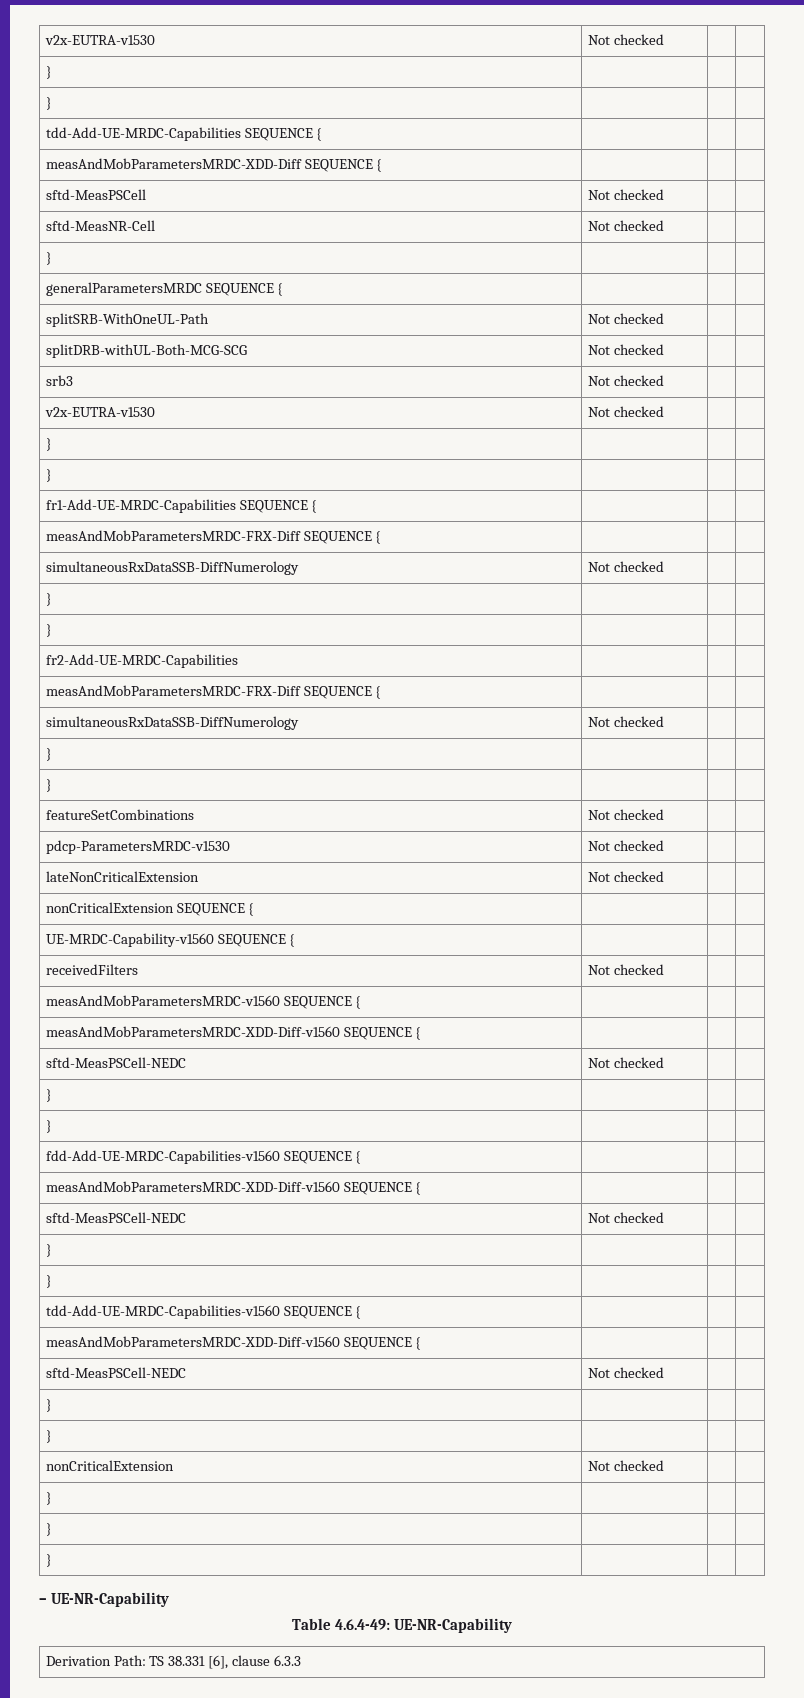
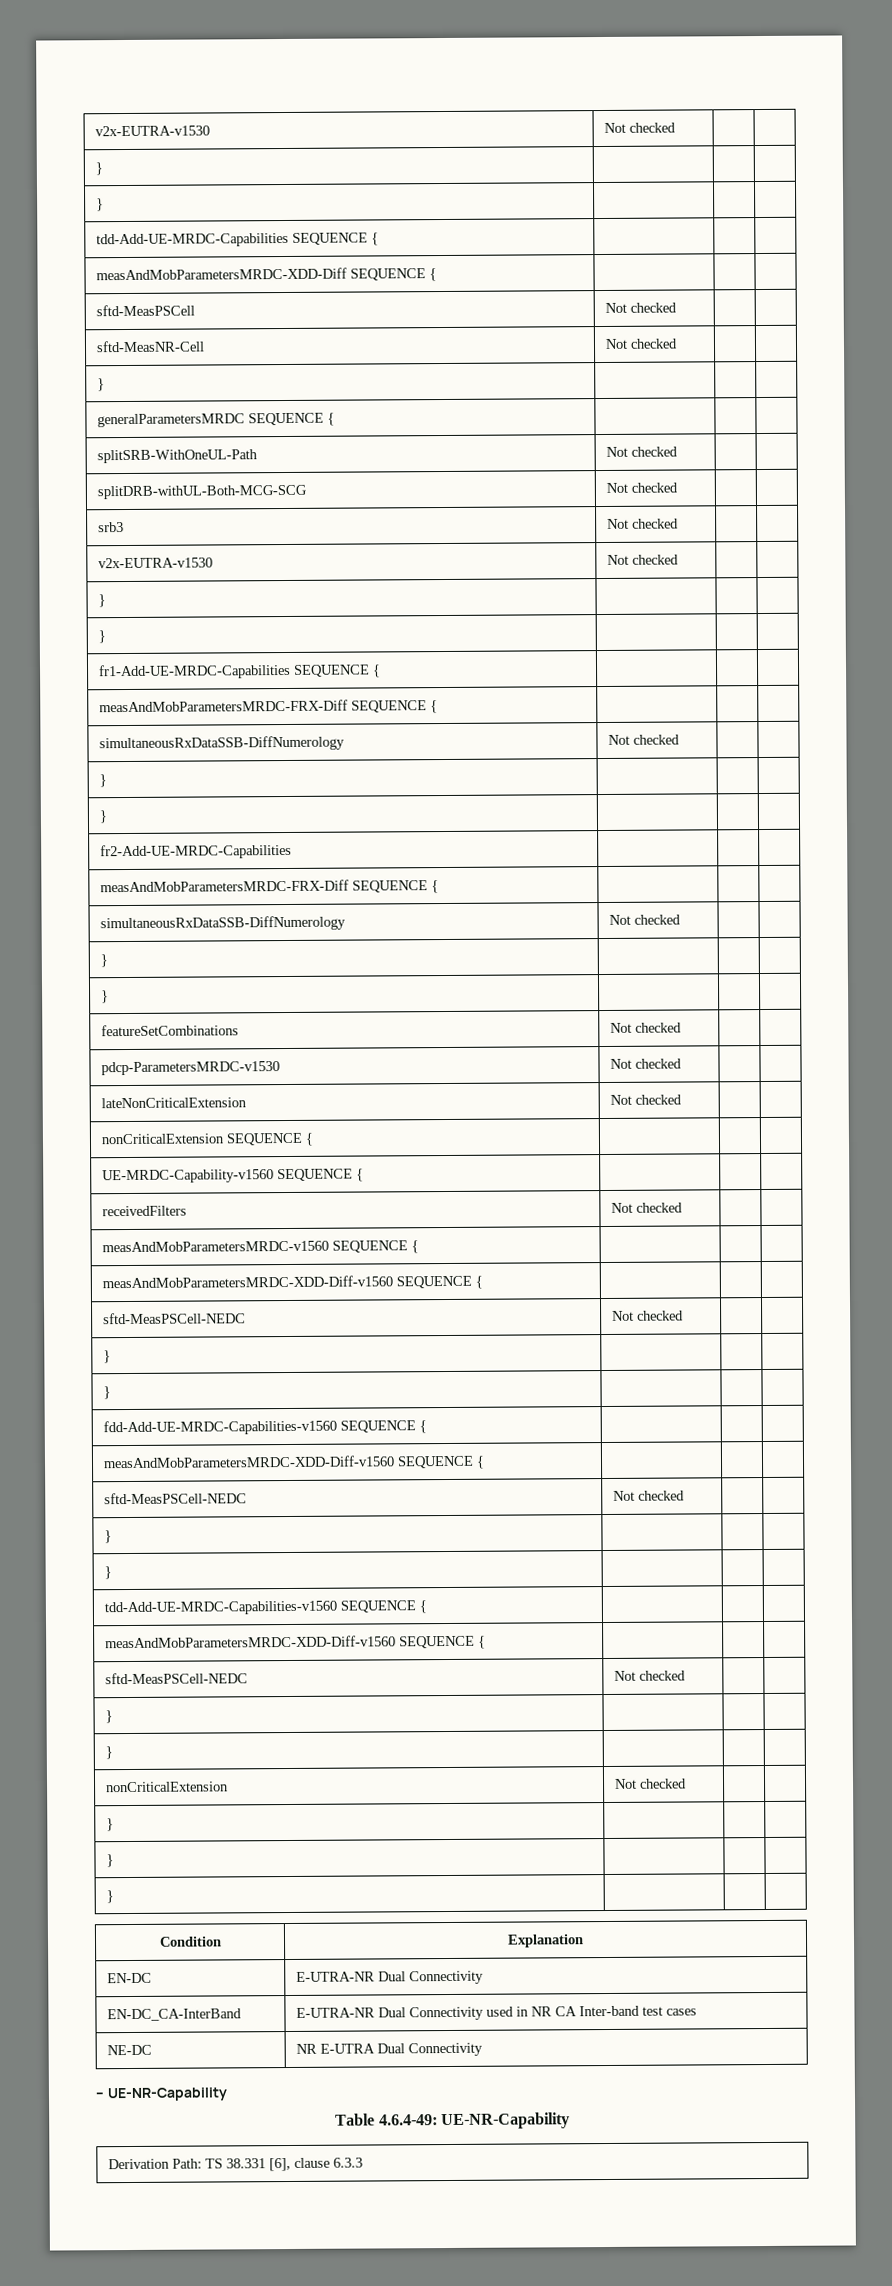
(52, 1560) none -> [158,1936,222,1947] [507,1934,584,1948] [107,1972,153,1984] [296,1970,485,1985] [107,2008,243,2022] [296,2005,698,2021] [107,2044,153,2056] [296,2042,484,2057] // Condition | Explanation // EN-DC | E-UTRA-NR Dual Connectivity // EN-DC_CA-InterBand | E-UTRA-NR Dual Connectivity used in NR CA Inter-band test cases // NE-DC | NR E-UTRA Dual Connectivity

